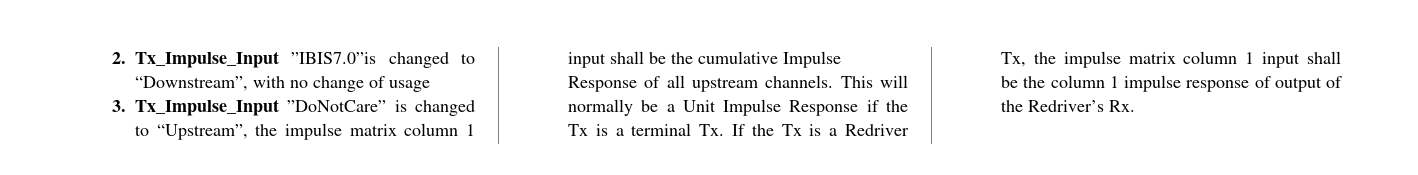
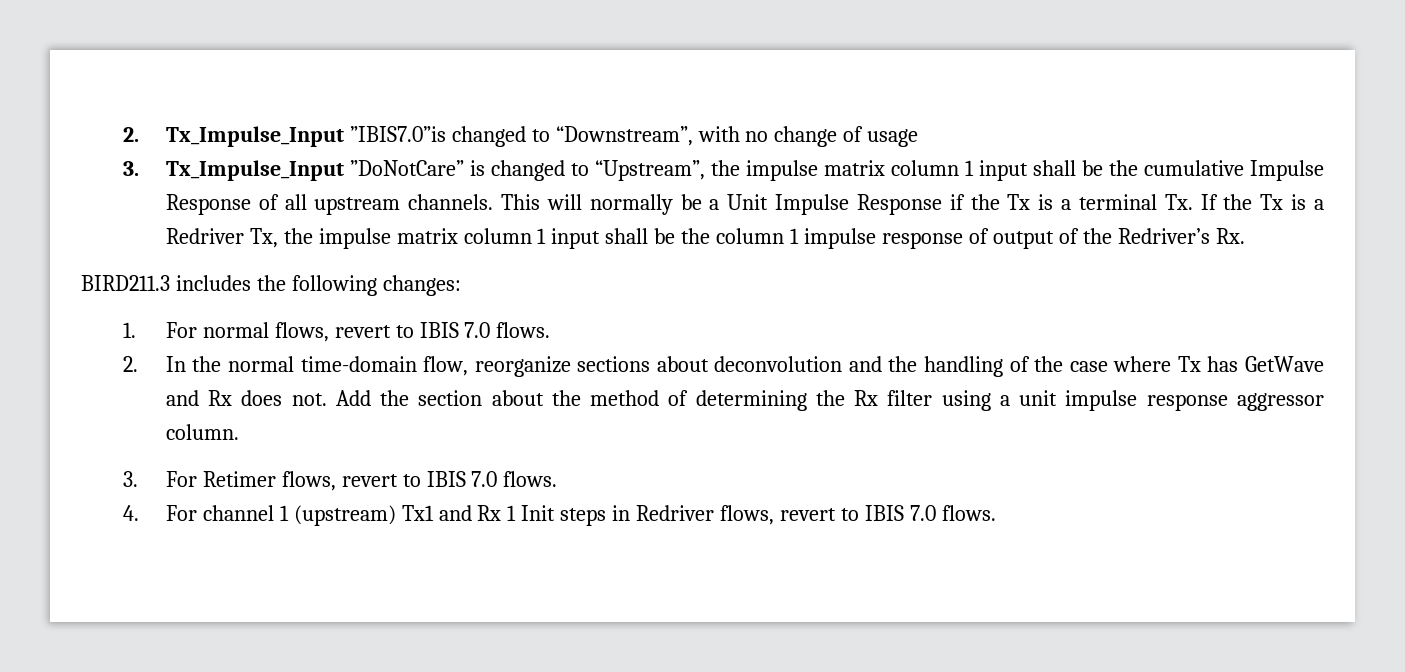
(1136, 106) none -> [81,275,461,296] [123,322,551,342] [123,356,1324,377] [165,390,1324,411] [165,424,239,440] [123,471,558,491] [123,505,996,526] // BIRD211.3 includes the following changes: // 1. For normal flows, revert to IBIS 7.0 flows. // 2. In the normal time-domain flow, reorganize sections about deconvolution and the handling of the case where Tx has GetWave and Rx does not. Add the section about the method of determining the Rx filter using a unit impulse response aggressor column. // 3. For Retimer flows, revert to IBIS 7.0 flows. // 4. For channel 1 (upstream) Tx1 and Rx 1 Init steps in Redriver flows, revert to IBIS 7.0 flows.

